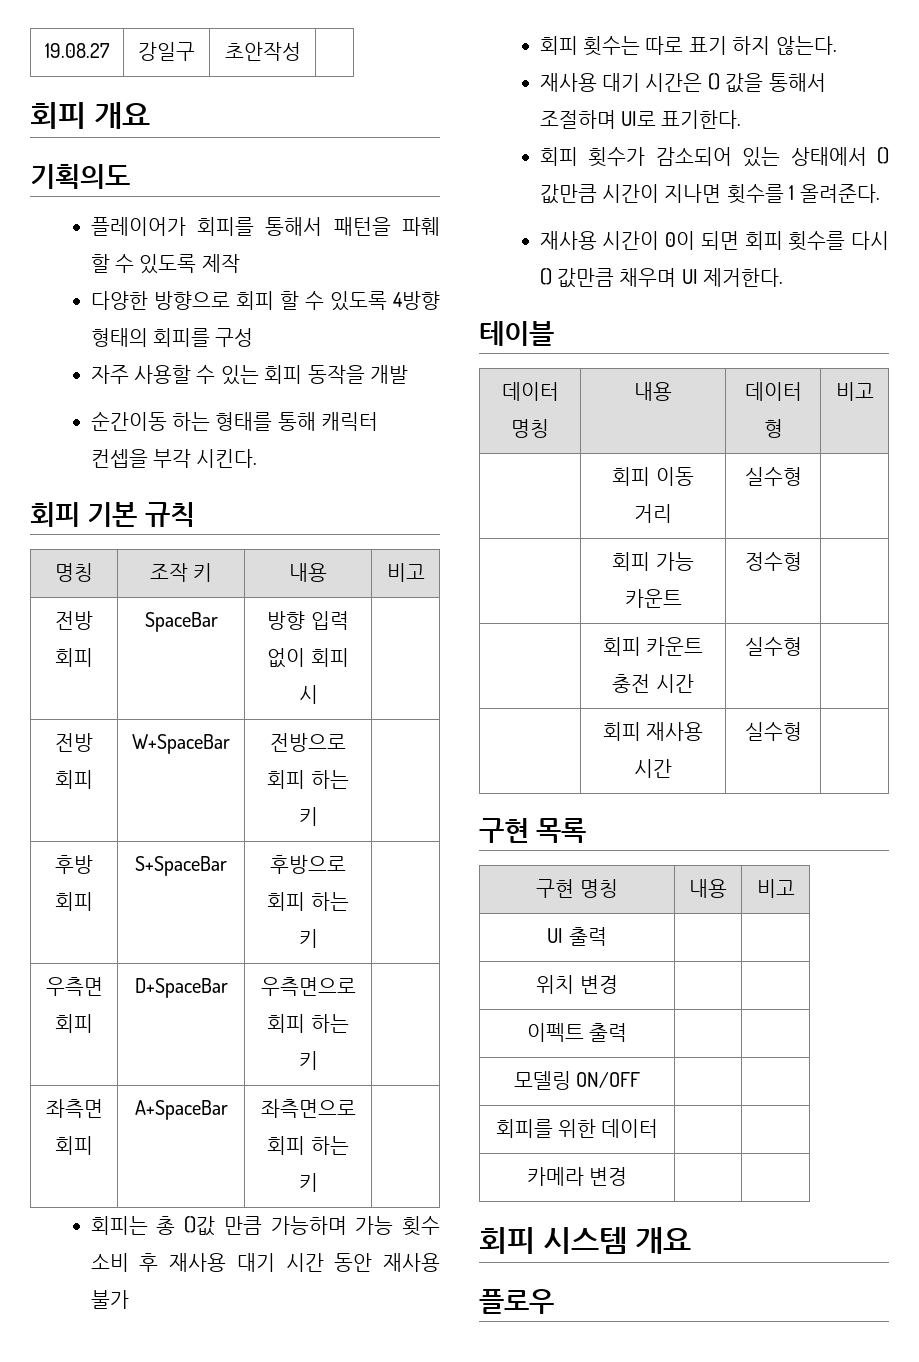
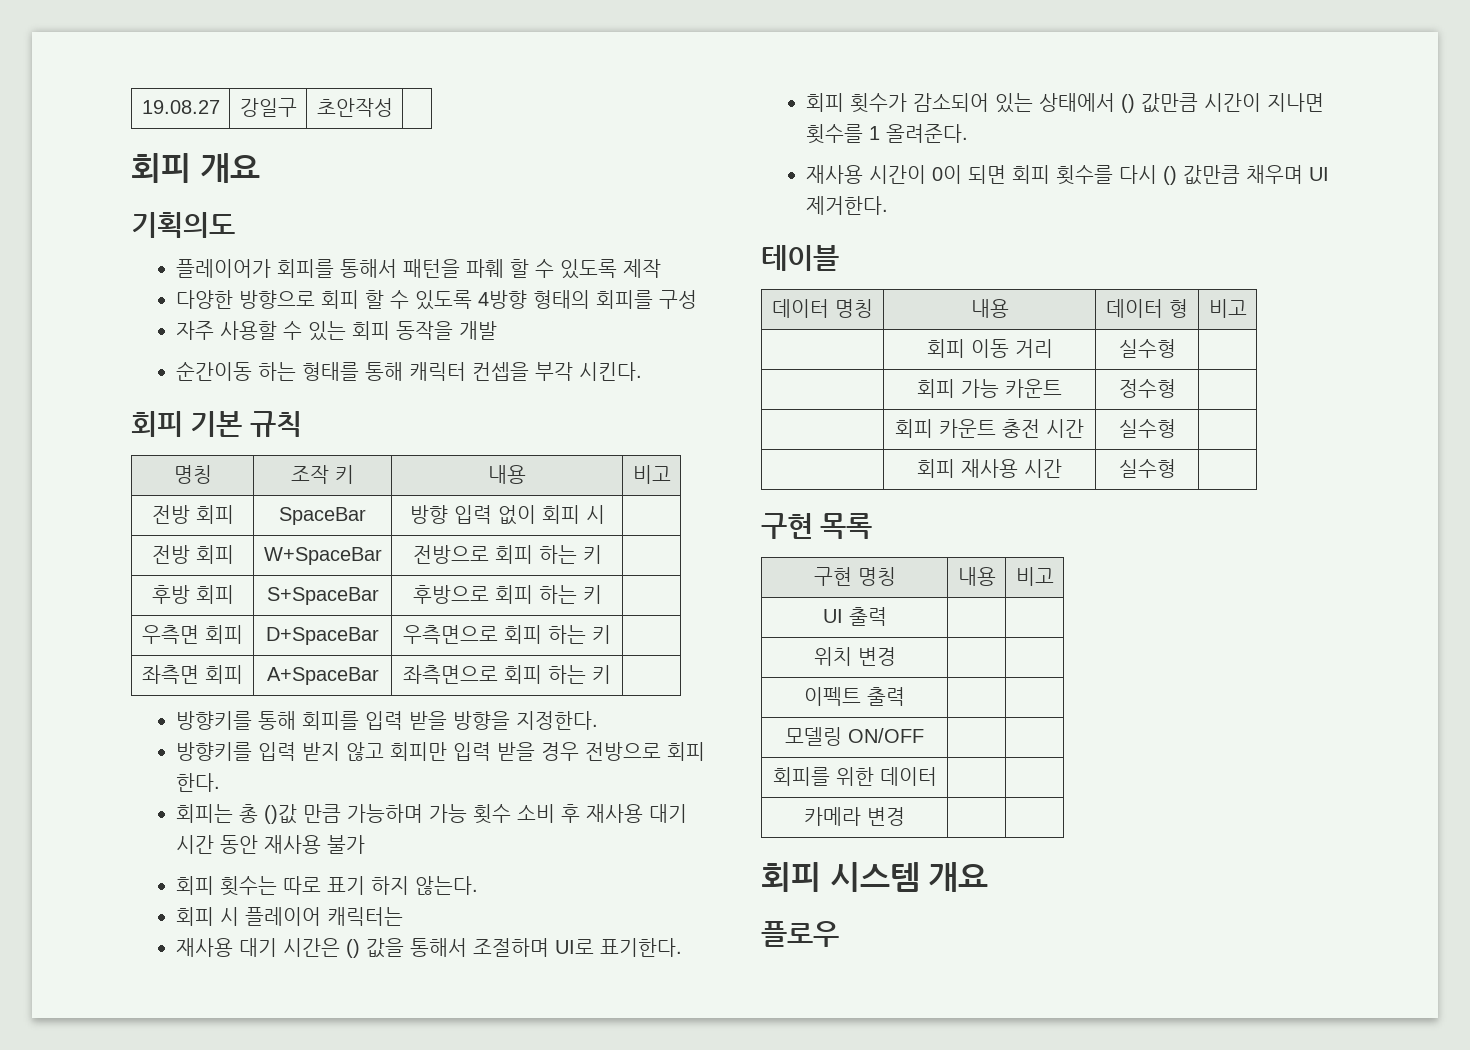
(318, 1182) none -> [176,711,599,730] [176,742,706,761] [176,773,221,792] // 방향키를 통해 회피를 입력 받을 방향을 지정한다. // 방향키를 입력 받지 않고 회피만 입력 받을 경우 전방으로 회피 한다.
(837, 45) none -> [176,907,404,926] // 회피 시 플레이어 캐릭터는

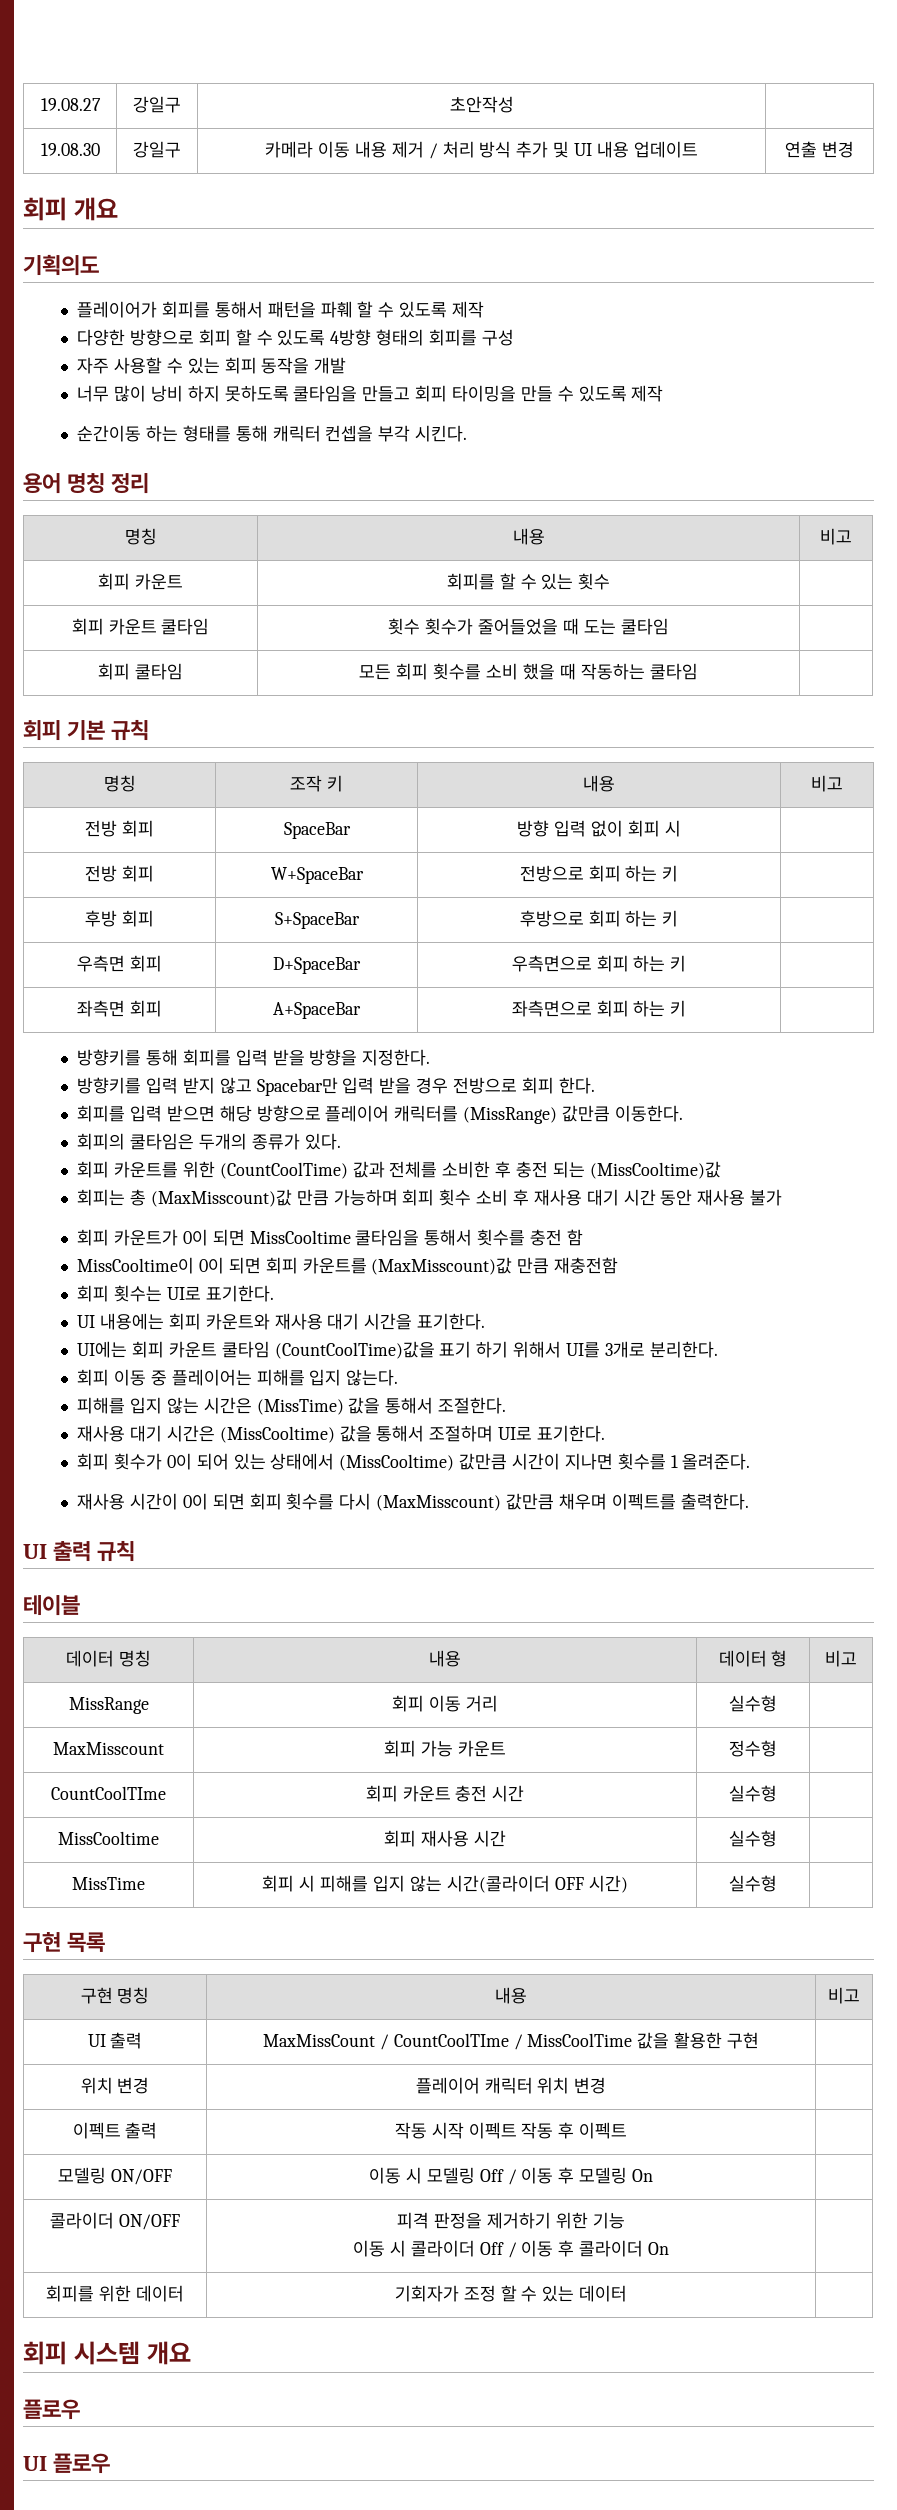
(393, 107) none -> [40,143,100,156] [133,141,181,158] [265,141,698,159] [785,141,854,158] // 19.08.30 | 강일구 | 카메라 이동 내용 제거 / 처리 방식 추가 및 UI 내용 업데이트 | 연출 변경
(498, 330) none -> [77,385,664,402] // 너무 많이 낭비 하지 못하도록 쿨타임을 만들고 회피 타이밍을 만들 수 있도록 제작
(643, 371) none -> [23,473,150,494] [124,528,157,545] [512,528,545,545] [820,528,852,545] [98,573,183,590] [446,573,611,590] [71,618,210,635] [388,618,669,635] [98,663,183,680] [359,663,698,680] // 용어 명칭 정리 // 명칭 | 내용 | 비고 // 회피 카운트 | 회피를 할 수 있는 횟수 | // 회피 카운트 쿨타임 | 횟수 횟수가 줄어들었을 때 도는 쿨타임 | // 회피 쿨타임 | 모든 회피 횟수를 소비 했을 때 작동하는 쿨타임 |
[390,742,448,761] 회피만 -> [256,1077,338,1096] Spacebar만
(221, 782) none -> [77,1105,683,1124] [77,1133,341,1150] [77,1161,721,1179] // 회피를 입력 받으면 해당 방향으로 플레이어 캐릭터를 (MissRange) 값만큼 이동한다. // 회피의 쿨타임은 두개의 종류가 있다. // 회피 카운트를 위한 (CountCoolTime) 값과 전체를 소비한 후 충전 되는 (MissCooltime)값
[264,804,298,824] ()값 -> [150,1189,292,1207] (MaxMisscount)값
[429,804,468,823] 가능 -> [402,1189,435,1206] 회피
[220,876,479,896] [176,907,404,926] 횟수는 따로 표기 하지 않는다. // 회피 시 플레이어 캐릭터는 -> [113,1229,583,1246] [77,1257,619,1275] [77,1285,274,1302] [77,1313,486,1330] [77,1341,718,1359] [77,1369,399,1386] [77,1397,507,1415] 카운트가 0이 되면 MissCooltime 쿨타임을 통해서 횟수를 충전 함 // MissCooltime이 0이 되면 회피 카운트를 (MaxMisscount)값 만큼 재충전함 // 회피 횟수는 UI로 표기한다. // UI 내용에는 회피 카운트와 재사용 대기 시간을 표기한다. // UI에는 회피 카운트 쿨타임 (CountCoolTime)값을 표기 하기 위해서 UI를 3개로 분리한다. // 회피 이동 중 플레이어는 피해를 입지 않는다. // 피해를 입지 않는 시간은 (MissTime) 값을 통해서 조절한다.
[346,939,361,958] () -> [219,1426,335,1443] (MissCooltime)
[913,93,990,112] 감소되어 -> [166,1453,229,1470] 0이 되어
[1121,94,1136,113] () -> [339,1454,455,1471] (MissCooltime)
[1163,166,1178,185] () -> [376,1495,502,1511] (MaxMisscount)
[1309,167,1330,181] [806,196,889,215] UI 제거한다. -> [611,1493,749,1510] [23,1540,136,1562] 이펙트를 출력한다. // UI 출력 규칙
(1247, 308) none -> [68,1697,149,1714] MissRange
(1176, 348) none -> [52,1742,164,1755] MaxMisscount
(1176, 388) none -> [50,1786,166,1800] CountCoolTIme
(1176, 428) none -> [57,1831,159,1845] MissCooltime
(1176, 468) none -> [72,1877,145,1890] [262,1875,628,1893] [729,1875,777,1892] // MissTime | 회피 시 피해를 입지 않는 시간(콜라이더 OFF 시간) | 실수형 |
[813,647,896,666] [804,687,905,706] [785,727,924,746] [772,767,937,786] [804,807,905,826] | // 위치 변경 | | // 이펙트 출력 | | // 모델링 ON/OFF | | // 회피를 위한 데이터 | | // 카메라 변경 | -> [262,2032,760,2050] [80,2077,150,2094] [415,2077,607,2094] [72,2122,158,2139] [394,2122,628,2139] [58,2167,172,2185] [369,2167,653,2185] [50,2212,180,2230] [397,2212,625,2229] [353,2240,669,2258] [46,2285,184,2302] [394,2285,628,2302] MaxMissCount / CountCoolTIme / MissCoolTime 값을 활용한 구현 | // 위치 변경 | 플레이어 캐릭터 위치 변경 | // 이펙트 출력 | 작동 시작 이펙트 작동 후 이펙트 | // 모델링 ON/OFF | 이동 시 모델링 Off / 이동 후 모델링 On | // 콜라이더 ON/OFF | 피격 판정을 제거하기 위한 기능 // 이동 시 콜라이더 Off / 이동 후 콜라이더 On | // 회피를 위한 데이터 | 기회자가 조정 할 수 있는 데이터
(839, 934) none -> [23,2453,111,2474] // UI 플로우

